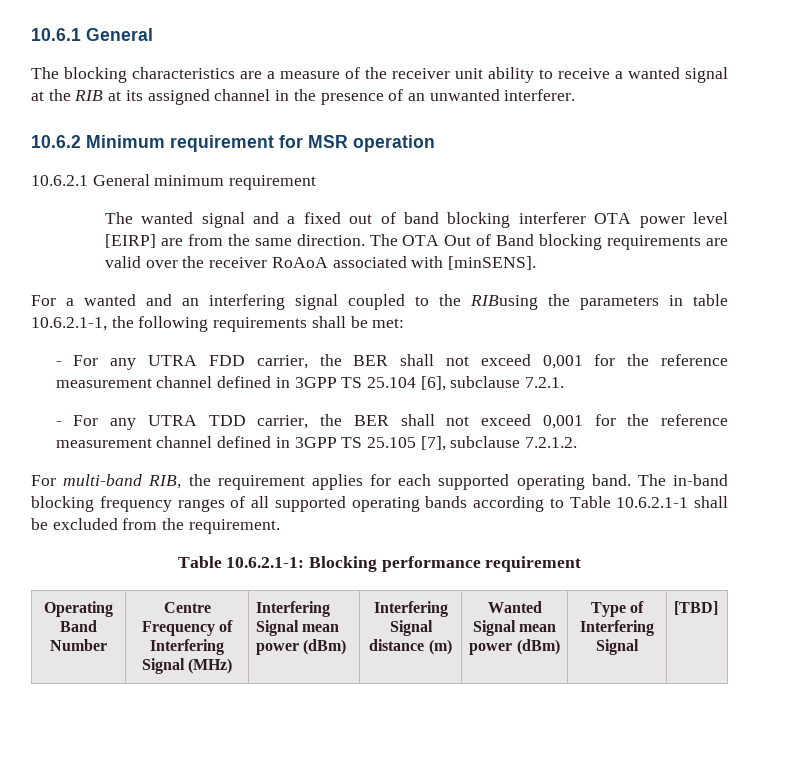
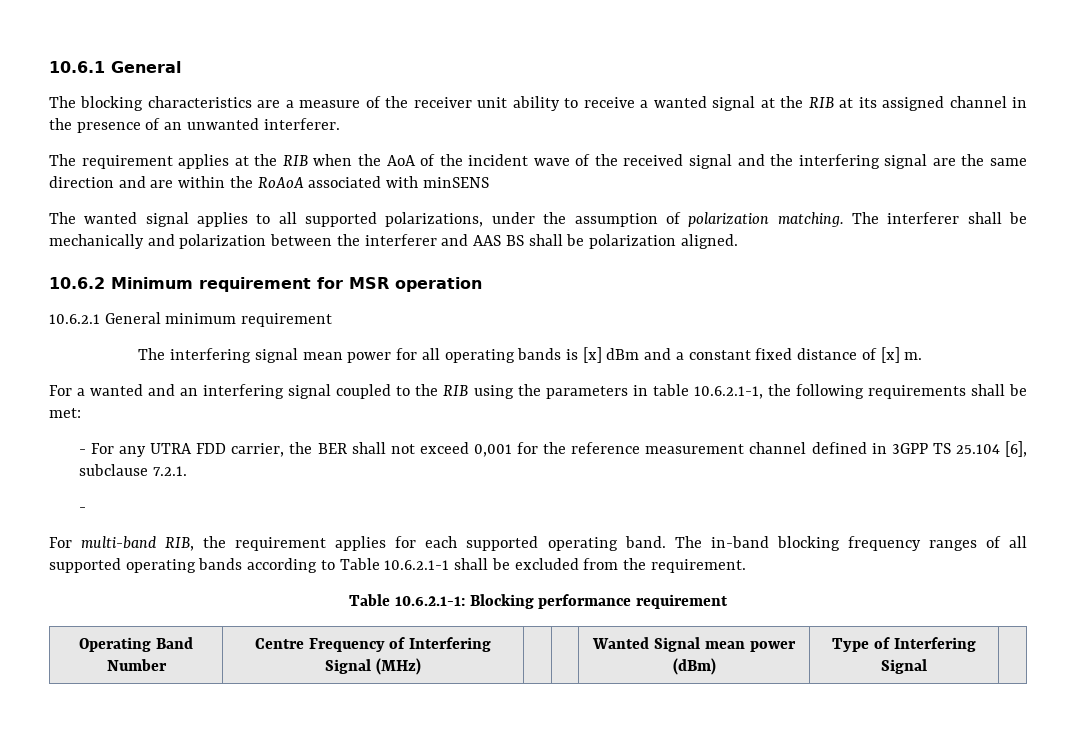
(576, 95) none -> [49,154,1028,169] [49,176,489,188] [49,212,1028,227] [49,234,738,249] // The requirement applies at the RIB when the AoA of the incident wave of the received signal and the interfering signal are the same direction and are within the RoAoA associated with minSENS // The wanted signal applies to all supported polarizations, under the assumption of polarization matching. The interferer shall be mechanically and polarization between the interferer and AAS BS shall be polarization aligned.
[141,212,728,228] [104,234,728,250] [104,256,536,270] wanted signal and a fixed out of band blocking interferer OTA power level [EIRP] are from the same direction. The OTA Out of Band blocking requirements are valid over the receiver RoAoA associated with [minSENS]. -> [170,347,923,363] interfering signal mean power for all operating bands is [x] dBm and a constant fixed distance of [x] m.
[470,295,538,310] RIBusing -> [443,385,514,399] RIB using
[73,414,729,430] [55,436,578,451] For any UTRA TDD carrier, the BER shall not exceed 0,001 for the reference measurement channel defined in 3GPP TS 25.105 [7], subclause 7.2.1.2. -> (86, 509) none
[255,601,330,617] [255,620,339,636] [255,639,346,655] [373,601,448,617] [389,620,433,636] [369,639,452,655] Interfering Signal mean power (dBm) | Interfering Signal distance (m) -> (421, 666) |
[673,601,718,615] [TBD] -> (927, 666) none

